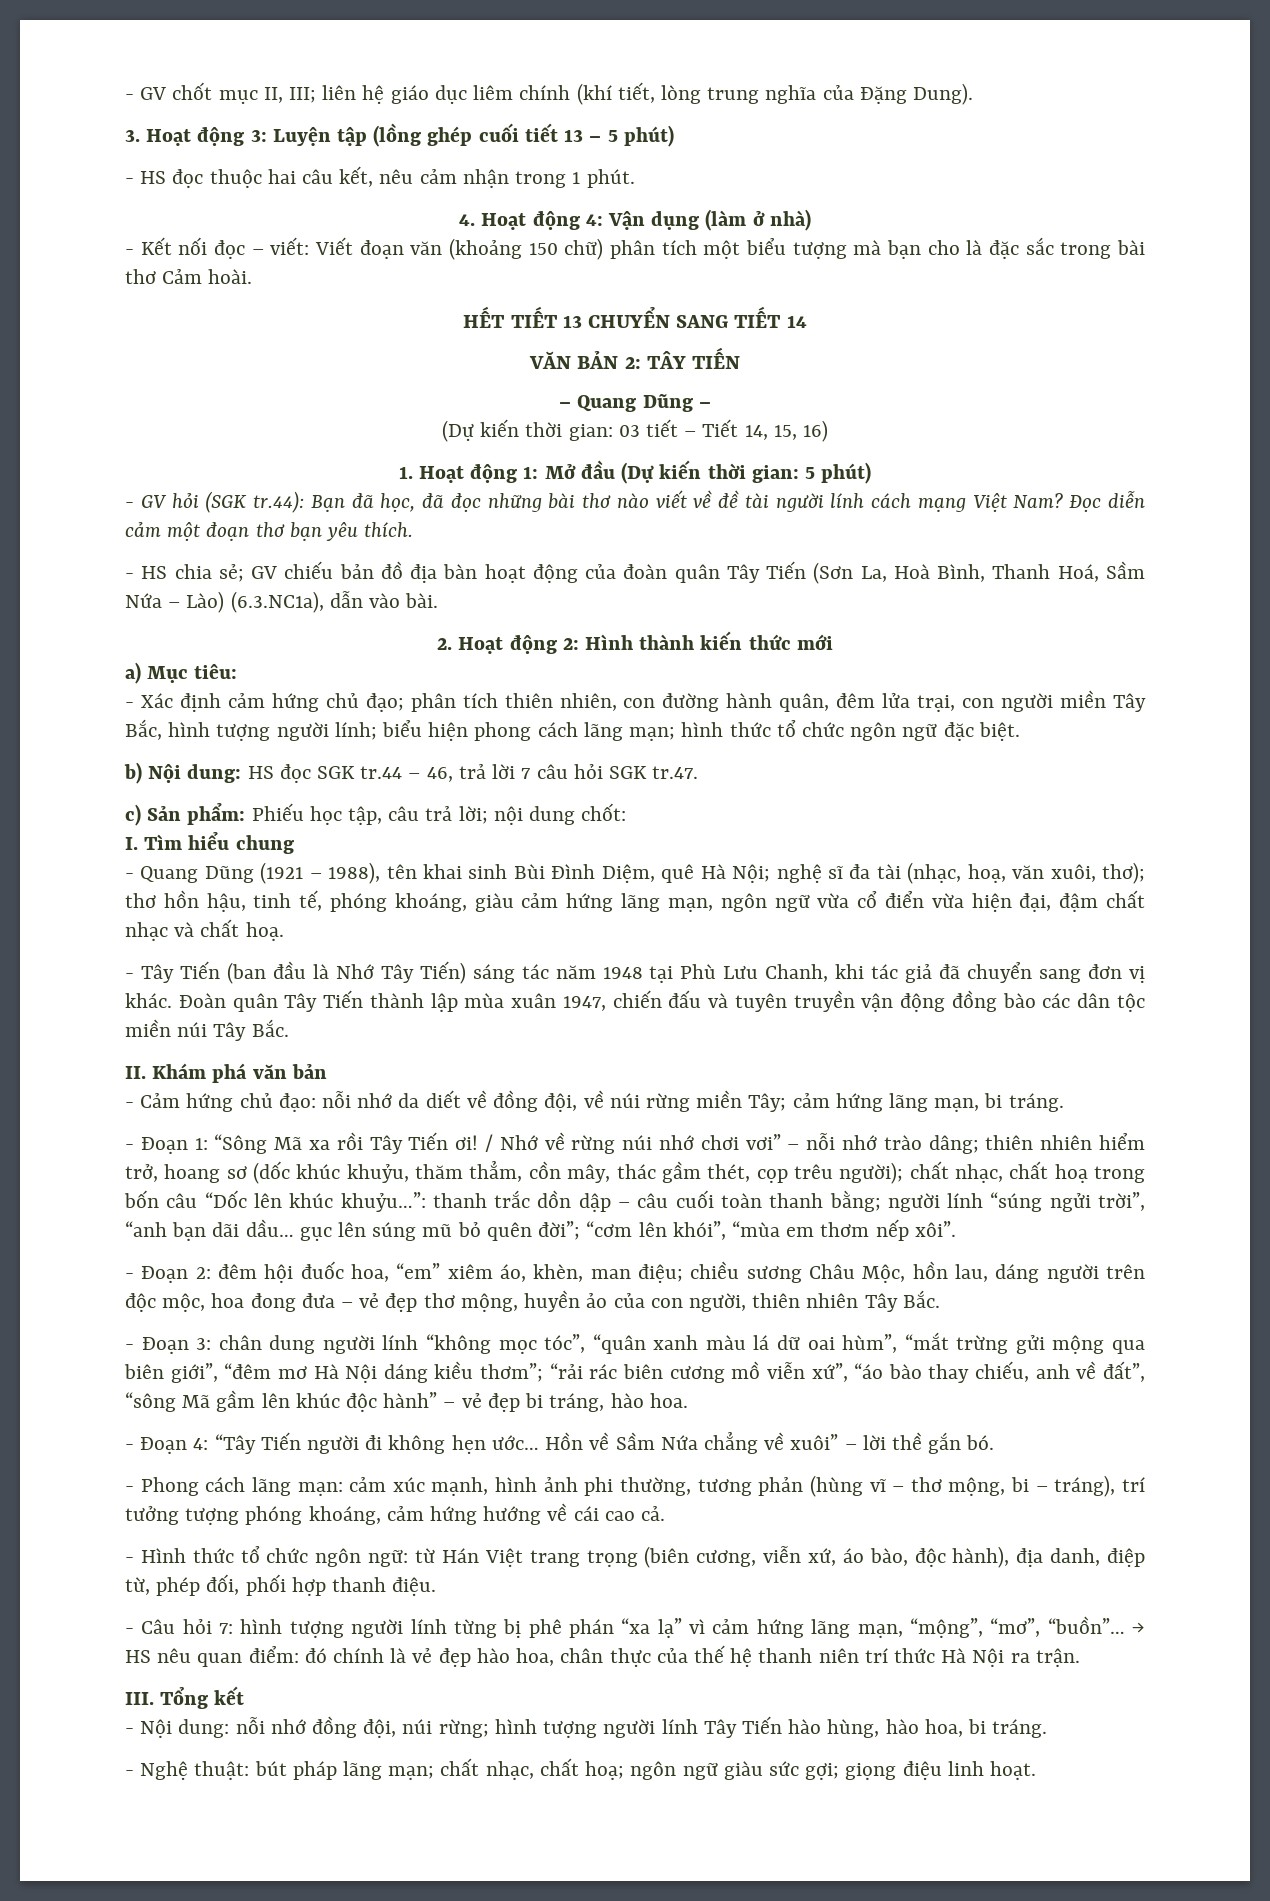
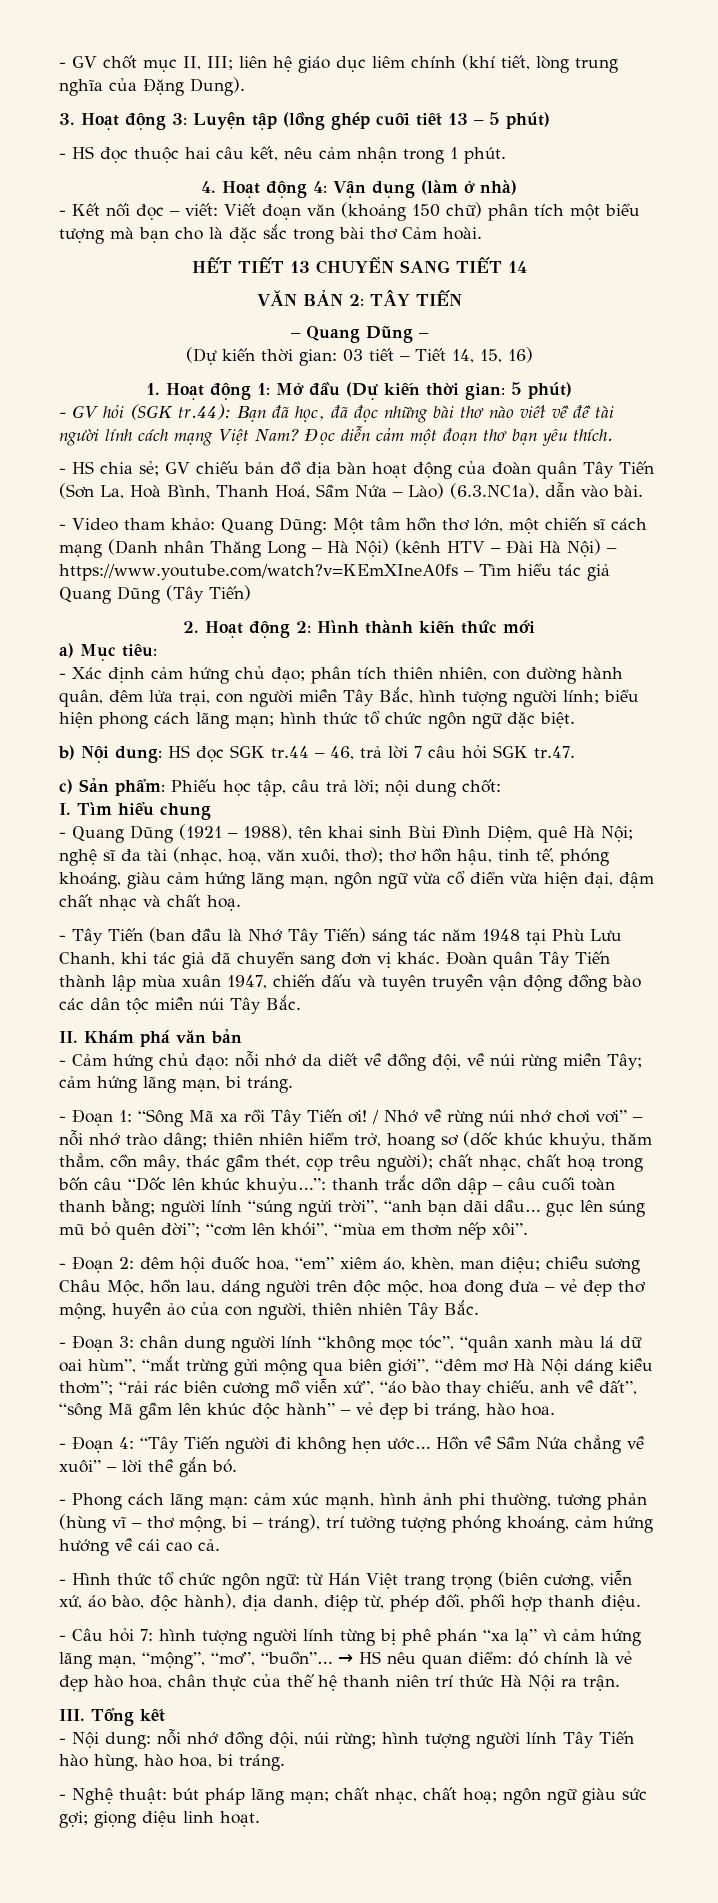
(439, 600) none -> [59,517,647,535] [59,539,617,558] [59,563,610,581] [59,585,251,604] // - Video tham khảo: Quang Dũng: Một tâm hồn thơ lớn, một chiến sĩ cách mạng (Danh nhân Thăng Long – Hà Nội) (kênh HTV – Đài Hà Nội) – https://www.youtube.com/watch?v=KEmXIneA0fs – Tìm hiểu tác giả Quang Dũng (Tây Tiến)

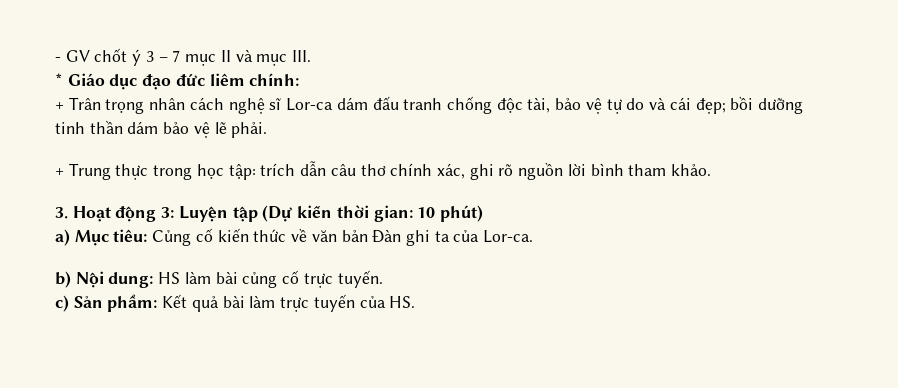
[143,54,618,73] [59,77,245,96] mục II, III; liên hệ giáo dục liêm chính (khí tiết, lòng trung nghĩa của Đặng Dung). -> [132,49,311,66] [55,73,300,90] [55,96,803,114] [55,120,268,138] [55,161,712,180] ý 3 – 7 mục II và mục III. // * Giáo dục đạo đức liêm chính: // + Trân trọng nhân cách nghệ sĩ Lor-ca dám đấu tranh chống độc tài, bảo vệ tự do và cái đẹp; bồi dưỡng tinh thần dám bảo vệ lẽ phải. // + Trung thực trong học tập: trích dẫn câu thơ chính xác, ghi rõ nguồn lời bình tham khảo.
[283,112,550,130] [59,146,506,164] [201,180,517,198] [59,202,640,221] [59,224,482,244] [191,257,527,274] [256,290,462,306] [290,326,429,343] [185,347,533,366] [146,382,572,400] [59,404,614,423] [59,426,613,446] [59,461,654,479] [59,482,643,499] [59,517,647,535] [59,539,617,558] [59,563,610,581] [59,585,251,604] [183,620,535,638] [59,643,157,661] [59,666,623,684] [59,687,639,707] [59,711,575,729] [58,745,575,763] [59,778,501,797] [59,802,211,820] [59,824,633,843] [59,847,609,866] [59,871,654,889] [59,894,241,911] [59,927,622,946] [59,951,610,969] [59,974,641,992] [59,995,301,1014] [59,1029,242,1047] [59,1051,642,1071] [59,1076,293,1093] [59,1109,643,1127] [59,1130,652,1150] [59,1153,643,1172] [58,1175,615,1195] [59,1198,645,1217] [59,1222,528,1240] [59,1256,640,1274] [59,1279,646,1297] [59,1300,479,1320] [59,1335,642,1353] [59,1356,653,1376] [59,1378,637,1398] [59,1402,555,1420] [59,1435,645,1454] [59,1457,237,1477] [59,1493,647,1510] [59,1514,653,1533] [59,1538,220,1556] [59,1570,632,1590] [59,1593,641,1612] [59,1628,641,1646] [59,1651,632,1669] [59,1674,620,1692] [59,1708,165,1726] [59,1729,634,1749] [59,1754,285,1771] [59,1787,647,1805] [59,1811,260,1828] (lồng ghép cuối tiết 13 – 5 phút) // - HS đọc thuộc hai câu kết, nêu cảm nhận trong 1 phút. // 4. Hoạt động 4: Vận dụng (làm ở nhà) // - Kết nối đọc – viết: Viết đoạn văn (khoảng 150 chữ) phân tích một biểu tượng mà bạn cho là đặc sắc trong bài thơ Cảm hoài. // HẾT TIẾT 13 CHUYỂN SANG TIẾT 14 // VĂN BẢN 2: TÂY TIẾN // – Quang Dũng – // (Dự kiến thời gian: 03 tiết – Tiết 14, 15, 16) // 1. Hoạt động 1: Mở đầu (Dự kiến thời gian: 5 phút) // - GV hỏi (SGK tr.44): Bạn đã học, đã đọc những bài thơ nào viết về đề tài người lính cách mạng Việt Nam? Đọc diễn cảm một đoạn thơ bạn yêu thích. // - HS chia sẻ; GV chiếu bản đồ địa bàn hoạt động của đoàn quân Tây Tiến (Sơn La, Hoà Bình, Thanh Hoá, Sầm Nứa – Lào) (6.3.NC1a), dẫn vào bài. // - Video tham khảo: Quang Dũng: Một tâm hồn thơ lớn, một chiến sĩ cách mạng (Danh nhân Thăng Long – Hà Nội) (kênh HTV – Đài Hà Nội) – https://www.youtube.com/watch?v=KEmXIneA0fs – Tìm hiểu tác giả Quang Dũng (Tây Tiến) // 2. Hoạt động 2: Hình thành kiến thức mới // a) Mục tiêu: // - Xác định cảm hứng chủ đạo; phân tích thiên nhiên, con đường hành quân, đêm lửa trại, con người miền Tây Bắc, hình tượng người lính; biểu hiện phong cách lãng mạn; hình thức tổ chức ngôn ngữ đặc biệt. // b) Nội dung: HS đọc SGK tr.44 – 46, trả lời 7 câu hỏi SGK tr.47. // c) Sản phẩm: Phiếu học tập, câu trả lời; nội dung chốt: // I. Tìm hiểu chung // - Quang Dũng (1921 – 1988), tên khai sinh Bùi Đình Diệm, quê Hà Nội; nghệ sĩ đa tài (nhạc, hoạ, văn xuôi, thơ); thơ hồn hậu, tinh tế, phóng khoáng, giàu cảm hứng lãng mạn, ngôn ngữ vừa cổ điển vừa hiện đại, đậm chất nhạc và chất hoạ. // - Tây Tiến (ban đầu là Nhớ Tây Tiến) sáng tác năm 1948 tại Phù Lưu Chanh, khi tác giả đã chuyển sang đơn vị khác. Đoàn quân Tây Tiến thành lập mùa xuân 1947, chiến đấu và tuyên truyền vận động đồng bào các dân tộc miền núi Tây Bắc. // II. Khám phá văn bản // - Cảm hứng chủ đạo: nỗi nhớ da diết về đồng đội, về núi rừng miền Tây; cảm hứng lãng mạn, bi tráng. // - Đoạn 1: “Sông Mã xa rồi Tây Tiến ơi! / Nhớ về rừng núi nhớ chơi vơi” – nỗi nhớ trào dâng; thiên nhiên hiểm trở, hoang sơ (dốc khúc khuỷu, thăm thẳm, cồn mây, thác gầm thét, cọp trêu người); chất nhạc, chất hoạ trong bốn câu “Dốc lên khúc khuỷu…”: thanh trắc dồn dập – câu cuối toàn thanh bằng; người lính “súng ngửi trời”, “anh bạn dãi dầu… gục lên súng mũ bỏ quên đời”; “cơm lên khói”, “mùa em thơm nếp xôi”. // - Đoạn 2: đêm hội đuốc hoa, “em” xiêm áo, khèn, man điệu; chiều sương Châu Mộc, hồn lau, dáng người trên độc mộc, hoa đong đưa – vẻ đẹp thơ mộng, huyền ảo của con người, thiên nhiên Tây Bắc. // - Đoạn 3: chân dung người lính “không mọc tóc”, “quân xanh màu lá dữ oai hùm”, “mắt trừng gửi mộng qua biên giới”, “đêm mơ Hà Nội dáng kiều thơm”; “rải rác biên cương mồ viễn xứ”, “áo bào thay chiếu, anh về đất”, “sông Mã gầm lên khúc độc hành” – vẻ đẹp bi tráng, hào hoa. // - Đoạn 4: “Tây Tiến người đi không hẹn ước… Hồn về Sầm Nứa chẳng về xuôi” – lời thề gắn bó. // - Phong cách lãng mạn: cảm xúc mạnh, hình ảnh phi thường, tương phản (hùng vĩ – thơ mộng, bi – tráng), trí tưởng tượng phóng khoáng, cảm hứng hướng về cái cao cả. // - Hình thức tổ chức ngôn ngữ: từ Hán Việt trang trọng (biên cương, viễn xứ, áo bào, độc hành), địa danh, điệp từ, phép đối, phối hợp thanh điệu. // - Câu hỏi 7: hình tượng người lính từng bị phê phán “xa lạ” vì cảm hứng lãng mạn, “mộng”, “mơ”, “buồn”… → HS nêu quan điểm: đó chính là vẻ đẹp hào hoa, chân thực của thế hệ thanh niên trí thức Hà Nội ra trận. // III. Tổng kết // - Nội dung: nỗi nhớ đồng đội, núi rừng; hình tượng người lính Tây Tiến hào hùng, hào hoa, bi tráng. // - Nghệ thuật: bút pháp lãng mạn; chất nhạc, chất hoạ; ngôn ngữ giàu sức gợi; giọng điệu linh hoạt. -> [262,205,483,222] [55,228,534,246] [55,270,383,288] [55,294,416,312] (Dự kiến thời gian: 10 phút) // a) Mục tiêu: Củng cố kiến thức về văn bản Đàn ghi ta của Lor-ca. // b) Nội dung: HS làm bài củng cố trực tuyến. // c) Sản phẩm: Kết quả bài làm trực tuyến của HS.

